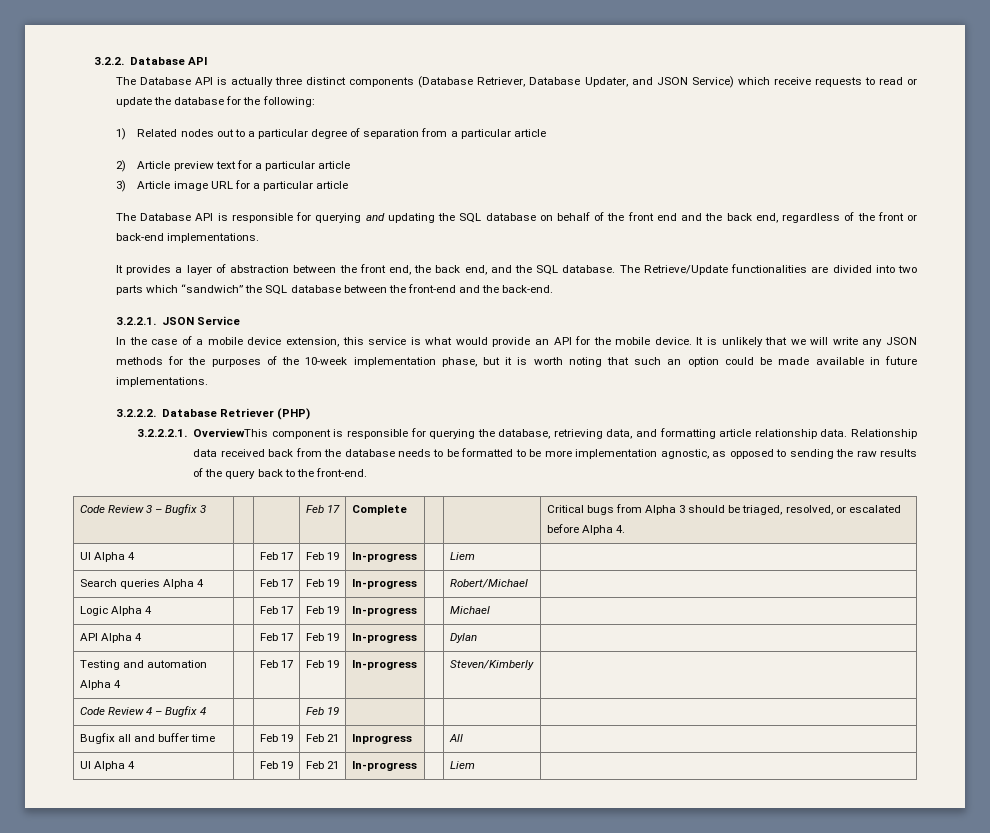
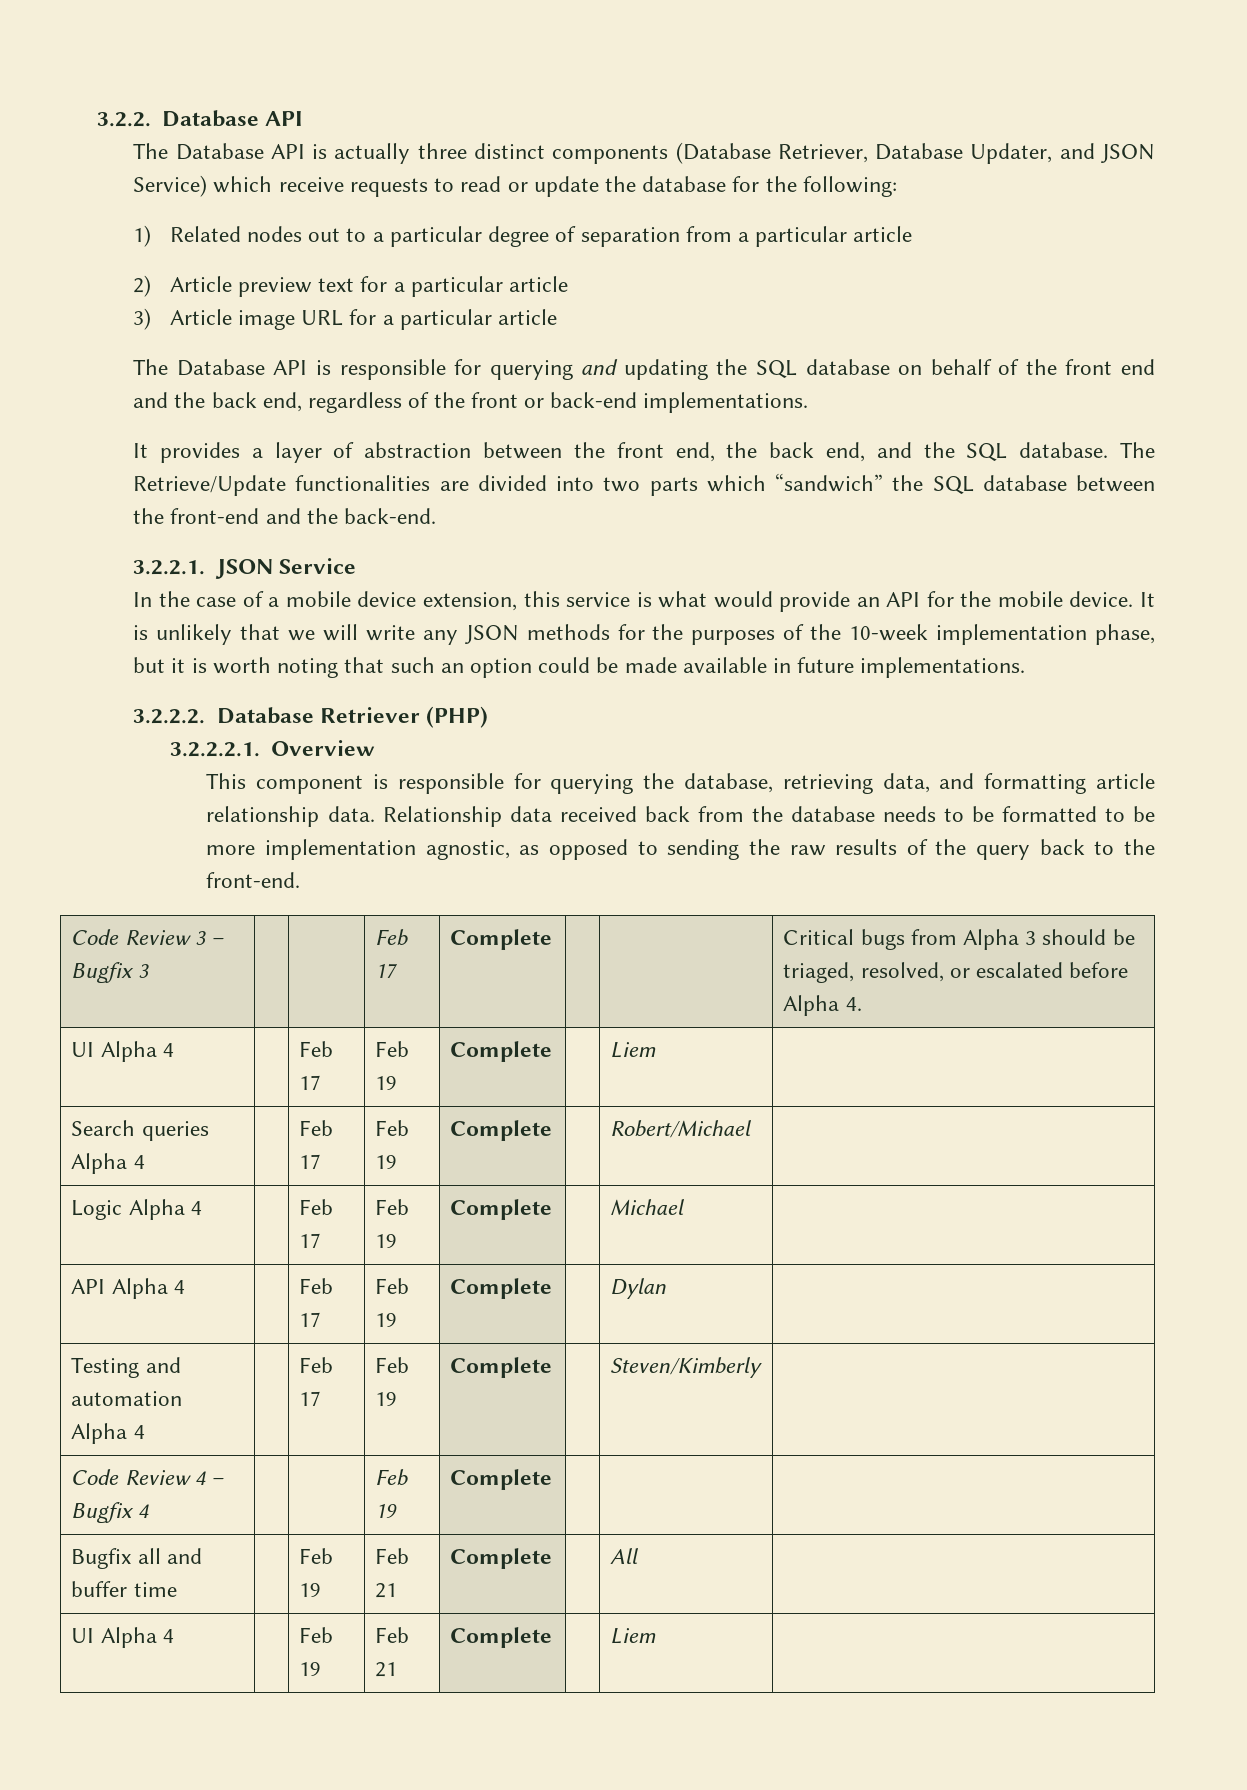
[193,428,269,437] OverviewThis -> [271,740,376,756] [206,773,247,789] Overview // This
[351,552,417,562] In-progress -> [450,1041,553,1062] Complete
[351,579,417,589] In-progress -> [450,1120,553,1141] Complete
[351,606,417,616] In-progress -> [450,1199,553,1220] Complete
[351,633,417,643] In-progress -> [450,1278,553,1299] Complete
[351,660,417,670] In-progress -> [450,1357,553,1378] Complete
(339, 711) none -> [450,1469,553,1490] Complete
[351,734,412,744] Inprogress -> [450,1548,553,1569] Complete
[351,761,417,771] In-progress -> [450,1627,553,1648] Complete

